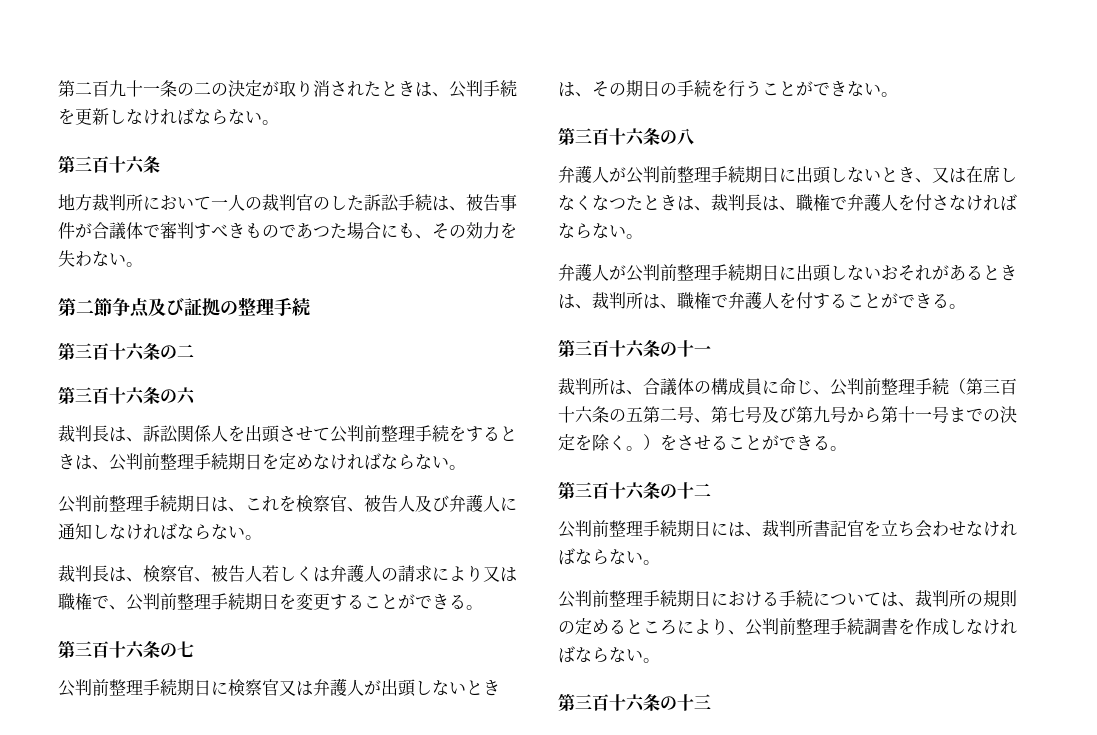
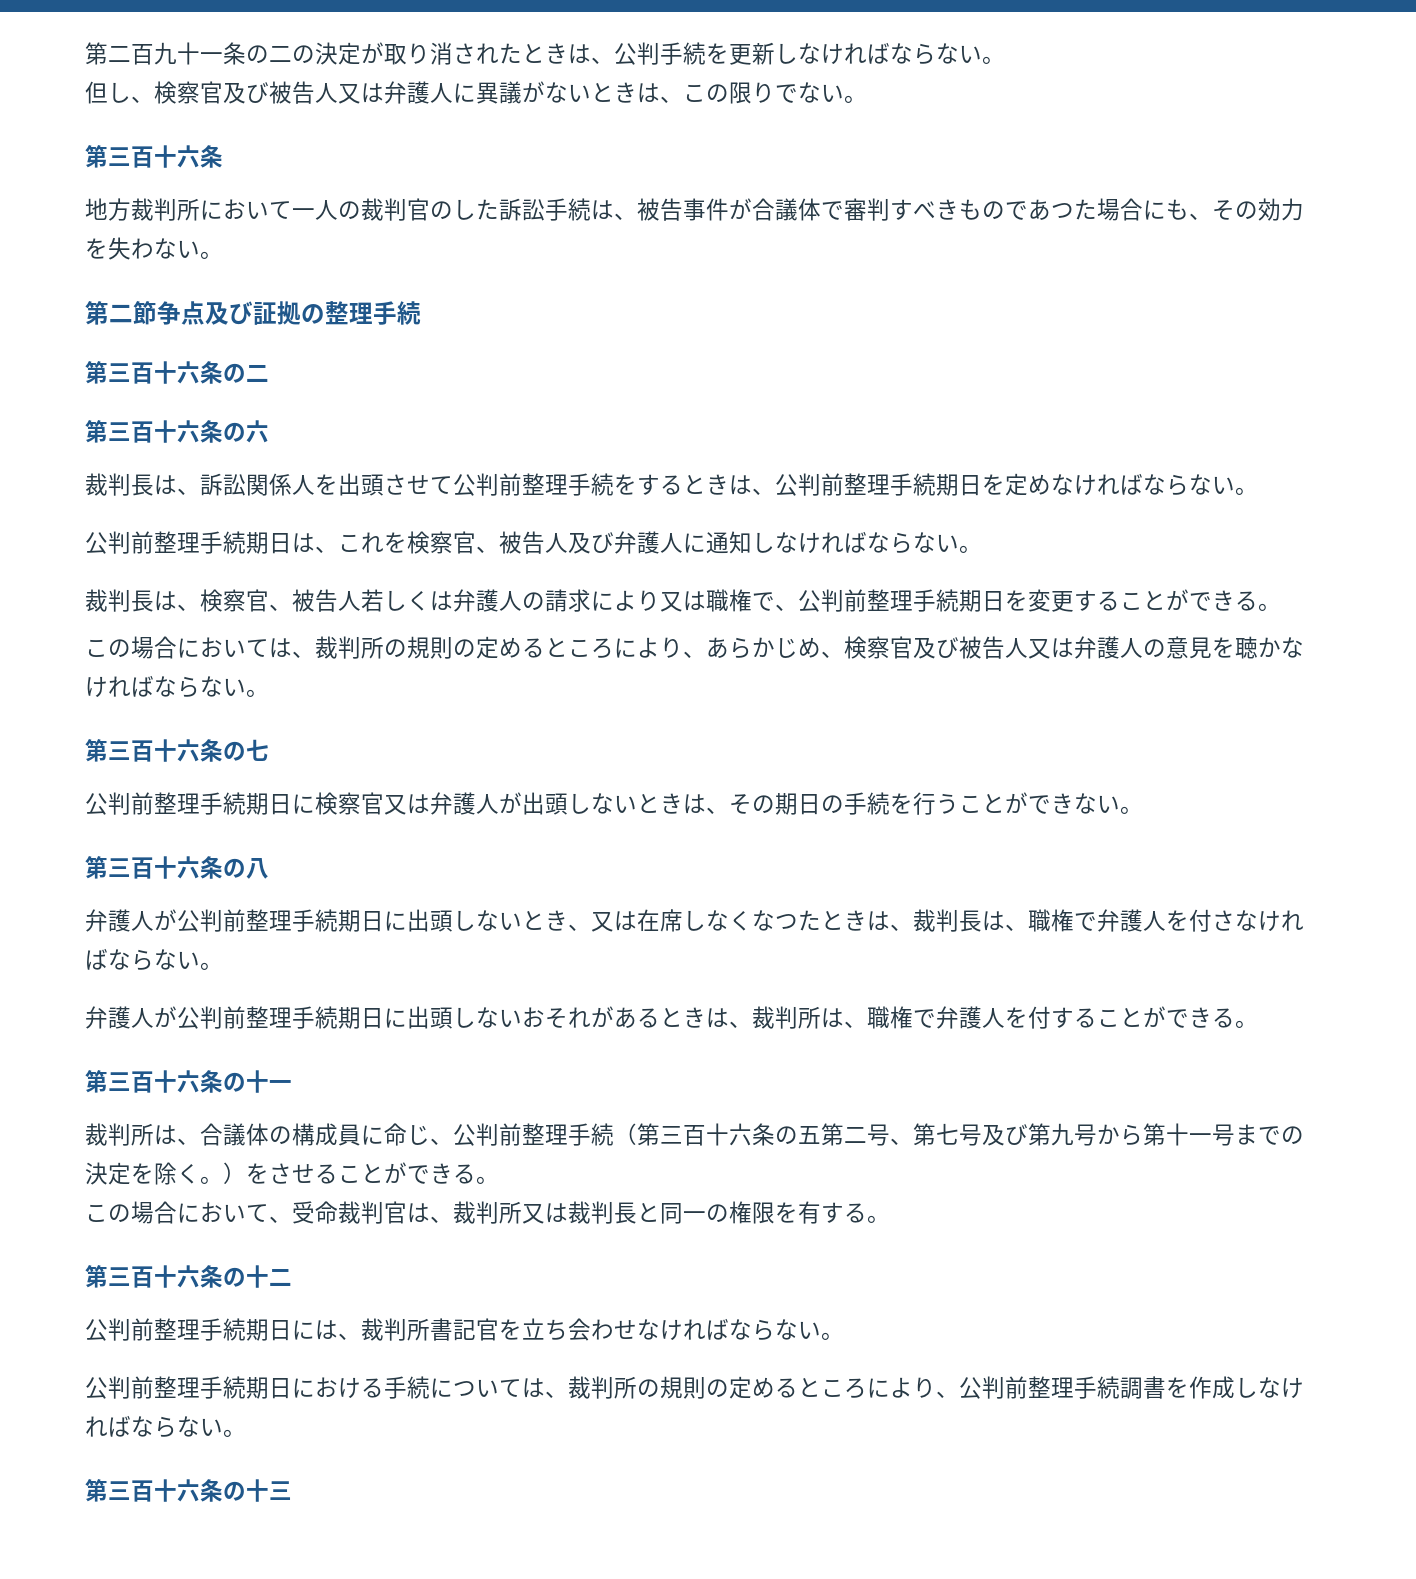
(279, 122) none -> [85,81,867,104] // 但し、検察官及び被告人又は弁護人に異議がないときは、この限りでない。
(483, 607) none -> [85,636,1304,659] [85,675,269,698] // この場合においては、裁判所の規則の定めるところにより、あらかじめ、検察官及び被告人又は弁護人の意見を聴かなければならない。
(847, 448) none -> [85,1201,890,1224] // この場合において、受命裁判官は、裁判所又は裁判長と同一の権限を有する。

